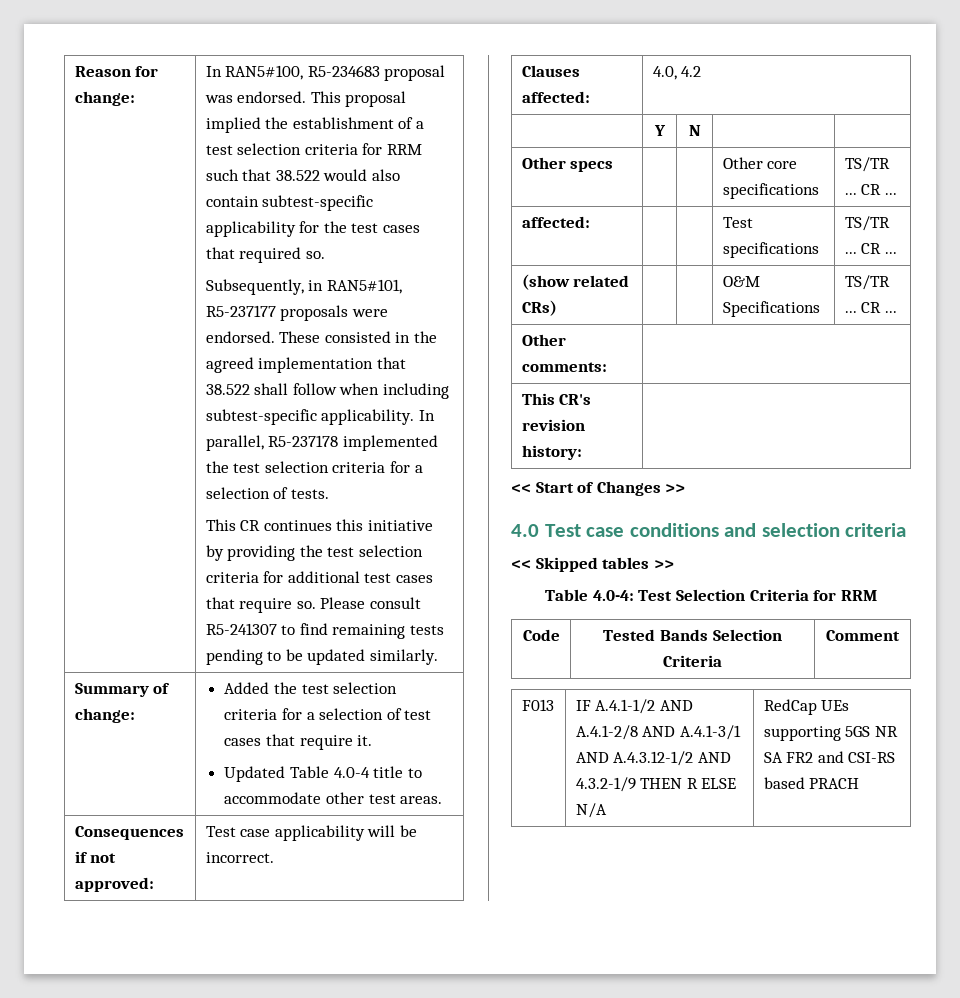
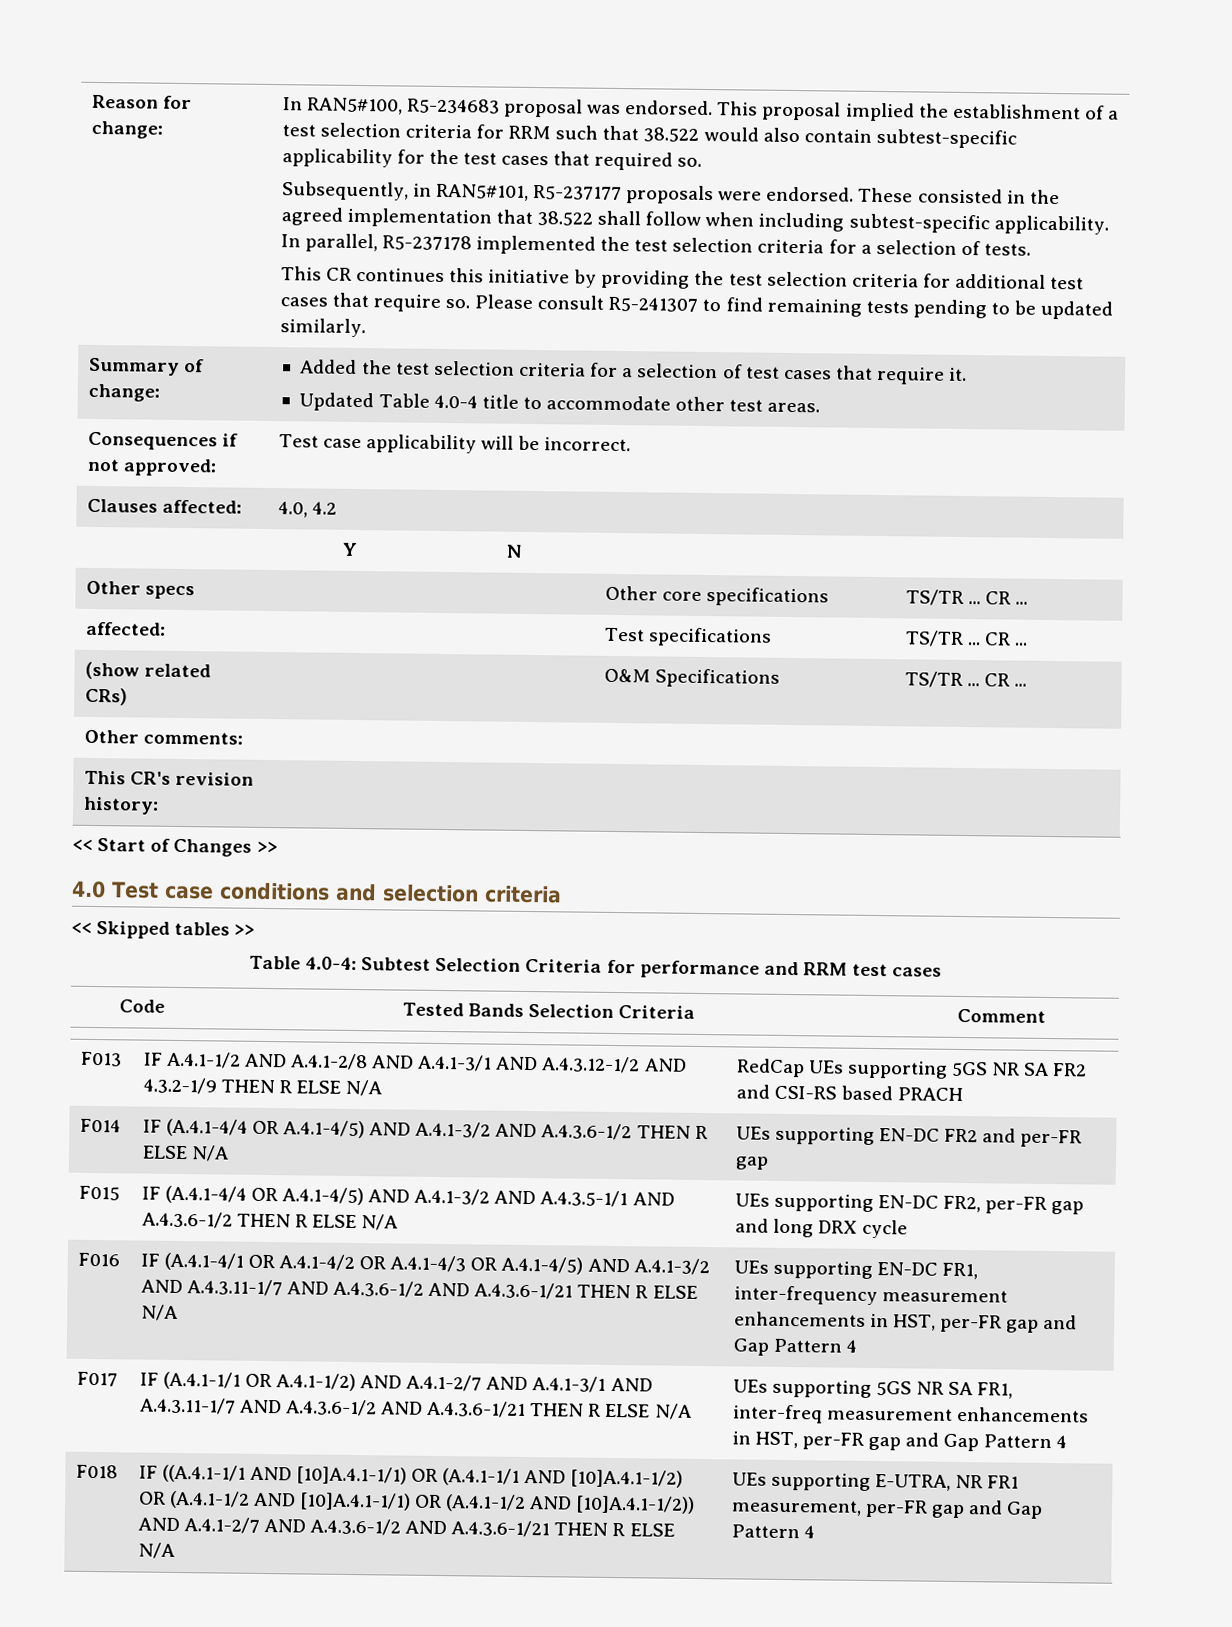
[638,590,673,601] Test -> [361,957,432,971] Subtest
[840,590,877,601] RRM -> [639,960,943,979] performance and RRM test cases
(860, 783) none -> [79,1118,121,1133] [142,1118,708,1141] [141,1145,229,1162] [735,1126,1083,1148] [734,1156,769,1170] [78,1185,120,1201] [141,1185,675,1208] [141,1211,399,1231] [734,1193,1085,1215] [734,1218,908,1239] [77,1252,120,1267] [140,1252,710,1276] [140,1279,698,1300] [140,1304,178,1321] [733,1260,978,1280] [733,1285,1008,1306] [733,1311,1078,1333] [732,1338,857,1356] [76,1371,118,1387] [139,1371,653,1393] [139,1397,692,1420] [732,1379,1014,1399] [731,1404,1089,1424] [731,1431,1068,1452] [75,1464,118,1479] [138,1464,684,1488] [138,1490,696,1514] [137,1517,675,1538] [137,1542,175,1559] [731,1472,1020,1491] [730,1499,1044,1519] [730,1524,815,1539] // F014 | IF (A.4.1-4/4 OR A.4.1-4/5) AND A.4.1-3/2 AND A.4.3.6-1/2 THEN R ELSE N/A | UEs supporting EN-DC FR2 and per-FR gap // F015 | IF (A.4.1-4/4 OR A.4.1-4/5) AND A.4.1-3/2 AND A.4.3.5-1/1 AND A.4.3.6-1/2 THEN R ELSE N/A | UEs supporting EN-DC FR2, per-FR gap and long DRX cycle // F016 | IF (A.4.1-4/1 OR A.4.1-4/2 OR A.4.1-4/3 OR A.4.1-4/5) AND A.4.1-3/2 AND A.4.3.11-1/7 AND A.4.3.6-1/2 AND A.4.3.6-1/21 THEN R ELSE N/A | UEs supporting EN-DC FR1, inter-frequency measurement enhancements in HST, per-FR gap and Gap Pattern 4 // F017 | IF (A.4.1-1/1 OR A.4.1-1/2) AND A.4.1-2/7 AND A.4.1-3/1 AND A.4.3.11-1/7 AND A.4.3.6-1/2 AND A.4.3.6-1/21 THEN R ELSE N/A | UEs supporting 5GS NR SA FR1, inter-freq measurement enhancements in HST, per-FR gap and Gap Pattern 4 // F018 | IF ((A.4.1-1/1 AND [10]A.4.1-1/1) OR (A.4.1-1/1 AND [10]A.4.1-1/2) OR (A.4.1-1/2 AND [10]A.4.1-1/1) OR (A.4.1-1/2 AND [10]A.4.1-1/2)) AND A.4.1-2/7 AND A.4.3.6-1/2 AND A.4.3.6-1/21 THEN R ELSE N/A | UEs supporting E-UTRA, NR FR1 measurement, per-FR gap and Gap Pattern 4

